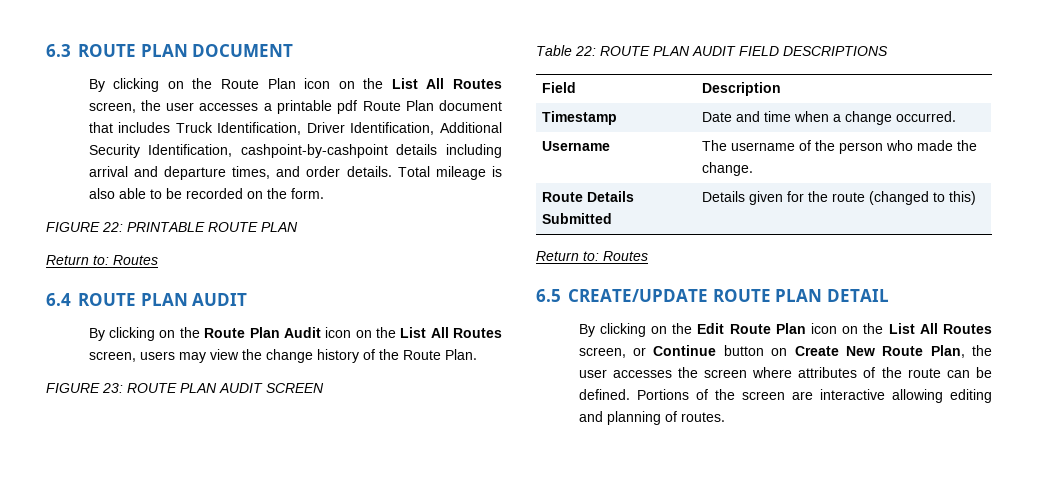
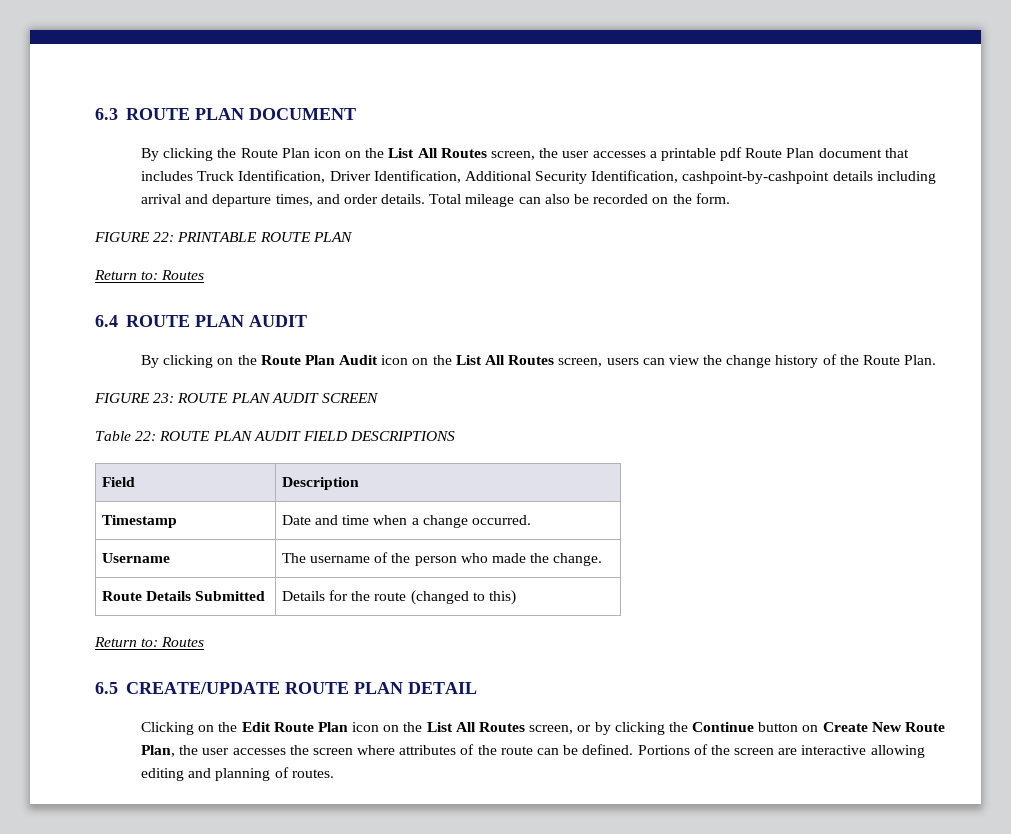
[167,81,184,89] on -> (214, 154) none
[492,166,503,177] [88,188,162,199] is also able to -> [518,194,570,204] can also
[178,352,206,363] may -> [642,358,665,365] can
[748,191,783,205] given -> (325, 596) none
[578,323,646,337] By clicking -> [140,722,194,735] Clicking
(647, 351) none -> [594,722,688,735] by clicking the

